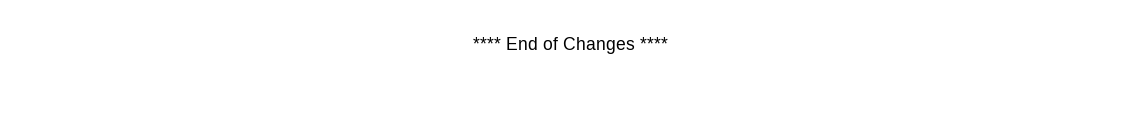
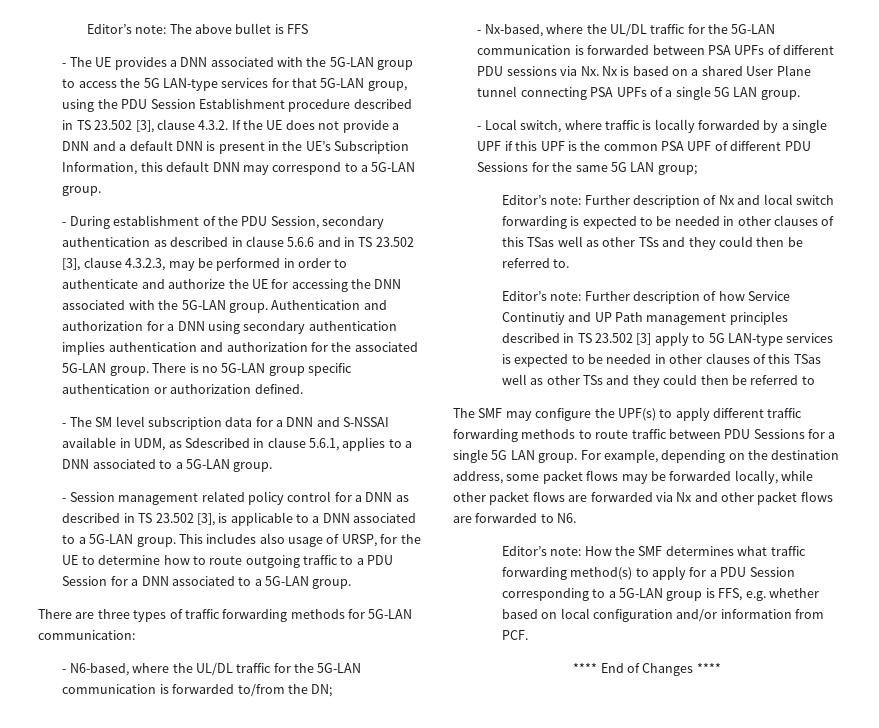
(472, 43) none -> [86,23,309,34] [62,57,414,70] [62,78,407,91] [62,98,412,112] [62,119,399,133] [62,140,410,154] [62,161,416,175] [62,186,102,196] [62,215,385,229] [62,236,414,247] [62,257,348,271] [62,279,402,292] [62,300,387,313] [62,321,397,334] [62,341,418,355] [62,363,353,376] [62,384,303,394] [62,416,390,430] [62,437,413,451] [62,459,273,472] [62,491,409,505] [62,512,417,526] [62,533,421,547] [62,555,394,568] [62,576,352,589] [38,609,413,622] [38,630,135,640] [62,663,362,676] [62,684,333,697] [477,24,776,37] [477,45,835,55] [477,65,811,76] [477,86,800,100] [477,119,828,133] [477,141,811,151] [477,162,697,175] [501,194,834,208] [501,215,835,229] [501,236,803,250] [501,258,570,268] [501,291,791,304] [501,311,788,325] [501,332,834,346] [501,353,821,367] [501,374,815,388] [453,407,803,421] [453,429,836,442] [453,449,840,463] [453,470,813,484] [453,491,833,505] [453,513,577,523] [501,546,806,556] [501,566,795,580] [501,588,819,601] [501,608,825,622] [501,630,528,640] Editor’s note: The above bullet is FFS // - The UE provides a DNN associated with the 5G-LAN group to access the 5G LAN-type services for that 5G-LAN group, using the PDU Session Establishment procedure described in TS 23.502 [3], clause 4.3.2. If the UE does not provide a DNN and a default DNN is present in the UE’s Subscription Information, this default DNN may correspond to a 5G-LAN group. // - During establishment of the PDU Session, secondary authentication as described in clause 5.6.6 and in TS 23.502 [3], clause 4.3.2.3, may be performed in order to authenticate and authorize the UE for accessing the DNN associated with the 5G-LAN group. Authentication and authorization for a DNN using secondary authentication implies authentication and authorization for the associated 5G-LAN group. There is no 5G-LAN group specific authentication or authorization defined. // - The SM level subscription data for a DNN and S-NSSAI available in UDM, as Sdescribed in clause 5.6.1, applies to a DNN associated to a 5G-LAN group. // - Session management related policy control for a DNN as described in TS 23.502 [3], is applicable to a DNN associated to a 5G-LAN group. This includes also usage of URSP, for the UE to determine how to route outgoing traffic to a PDU Session for a DNN associated to a 5G-LAN group. // There are three types of traffic forwarding methods for 5G-LAN communication: // - N6-based, where the UL/DL traffic for the 5G-LAN communication is forwarded to/from the DN; // - Nx-based, where the UL/DL traffic for the 5G-LAN communication is forwarded between PSA UPFs of different PDU sessions via Nx. Nx is based on a shared User Plane tunnel connecting PSA UPFs of a single 5G LAN group. // - Local switch, where traffic is locally forwarded by a single UPF if this UPF is the common PSA UPF of different PDU Sessions for the same 5G LAN group; // Editor’s note: Further description of Nx and local switch forwarding is expected to be needed in other clauses of this TSas well as other TSs and they could then be referred to. // Editor’s note: Further description of how Service Continutiy and UP Path management principles described in TS 23.502 [3] apply to 5G LAN-type services is expected to be needed in other clauses of this TSas well as other TSs and they could then be referred to // The SMF may configure the UPF(s) to apply different traffic forwarding methods to route traffic between PDU Sessions for a single 5G LAN group. For example, depending on the destination address, some packet flows may be forwarded locally, while other packet flows are forwarded via Nx and other packet flows are forwarded to N6. // Editor’s note: How the SMF determines what traffic forwarding method(s) to apply for a PDU Session corresponding to a 5G-LAN group is FFS, e.g. whether based on local configuration and/or information from PCF. //

